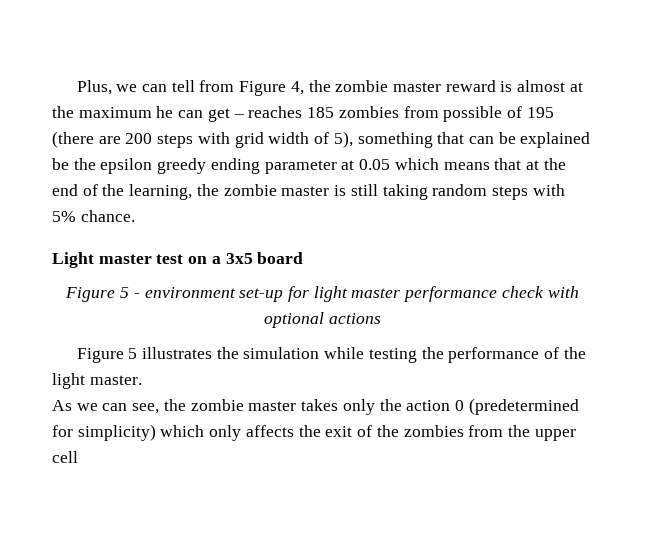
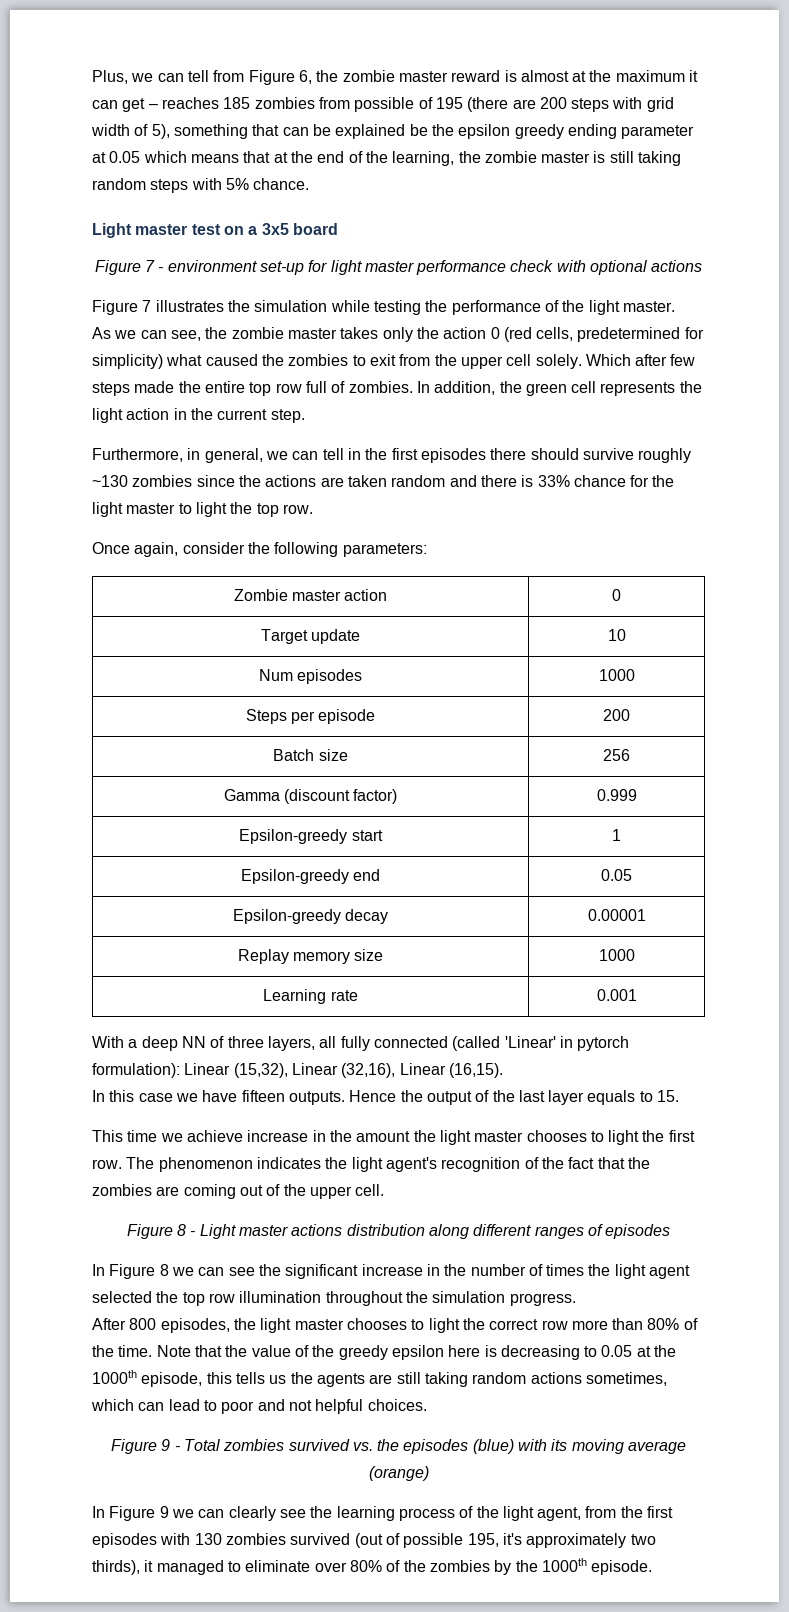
[290,81,304,95] 4, -> [298,70,312,84] 6,
[156,106,174,118] he -> [689,70,699,82] it
[120,287,130,298] 5 -> [144,260,155,272] 7
[128,348,138,359] 5 -> [142,300,152,312] 7
[468,398,579,415] [52,424,576,441] [52,451,78,463] (predetermined for simplicity) which only affects the exit of the zombies from the upper cell -> [503,327,704,342] [92,354,696,369] [92,381,702,396] [92,408,305,423] [92,448,692,463] [92,475,675,487] [92,502,313,517] [92,542,427,557] [233,589,388,601] [612,589,621,601] [260,629,361,644] [607,629,626,641] [258,669,363,684] [598,669,635,681] [245,709,376,724] [603,709,630,721] [273,749,348,761] [603,749,630,761] [223,789,398,804] [596,789,637,801] [239,829,383,844] [612,829,621,841] [240,869,381,884] [601,869,632,881] [232,909,389,924] [587,909,646,921] [237,949,384,964] [598,949,635,961] [263,989,358,1004] [596,989,637,1001] [92,1036,630,1051] [92,1063,503,1078] [92,1090,680,1105] [92,1130,695,1145] [92,1157,650,1172] [92,1184,385,1199] [126,1224,671,1239] [92,1264,691,1279] [92,1291,576,1306] [92,1318,698,1333] [92,1345,677,1360] [92,1370,667,1387] [91,1399,427,1414] [110,1439,687,1454] [368,1466,429,1481] [92,1506,674,1521] [92,1533,656,1548] [92,1558,653,1575] (red cells, predetermined for simplicity) what caused the zombies to exit from the upper cell solely. Which after few steps made the entire top row full of zombies. In addition, the green cell represents the light action in the current step. // Furthermore, in general, we can tell in the first episodes there should survive roughly ~130 zombies since the actions are taken random and there is 33% chance for the light master to light the top row. // Once again, consider the following parameters: // Zombie master action | 0 // Target update | 10 // Num episodes | 1000 // Steps per episode | 200 // Batch size | 256 // Gamma (discount factor) | 0.999 // Epsilon-greedy start | 1 // Epsilon-greedy end | 0.05 // Epsilon-greedy decay | 0.00001 // Replay memory size | 1000 // Learning rate | 0.001 // With a deep NN of three layers, all fully connected (called 'Linear' in pytorch formulation): Linear (15,32), Linear (32,16), Linear (16,15). // In this case we have fifteen outputs. Hence the output of the last layer equals to 15. // This time we achieve increase in the amount the light master chooses to light the first row. The phenomenon indicates the light agent's recognition of the fact that the zombies are coming out of the upper cell. // Figure 8 - Light master actions distribution along different ranges of episodes // In Figure 8 we can see the significant increase in the number of times the light agent selected the top row illumination throughout the simulation progress. // After 800 episodes, the light master chooses to light the correct row more than 80% of the time. Note that the value of the greedy epsilon here is decreasing to 0.05 at the 1000th episode, this tells us the agents are still taking random actions sometimes, which can lead to poor and not helpful choices. // Figure 9 - Total zombies survived vs. the episodes (blue) with its moving average (orange) // In Figure 9 we can clearly see the learning process of the light agent, from the first episodes with 130 zombies survived (out of possible 195, it's approximately two thirds), it managed to eliminate over 80% of the zombies by the 1000th episode.

